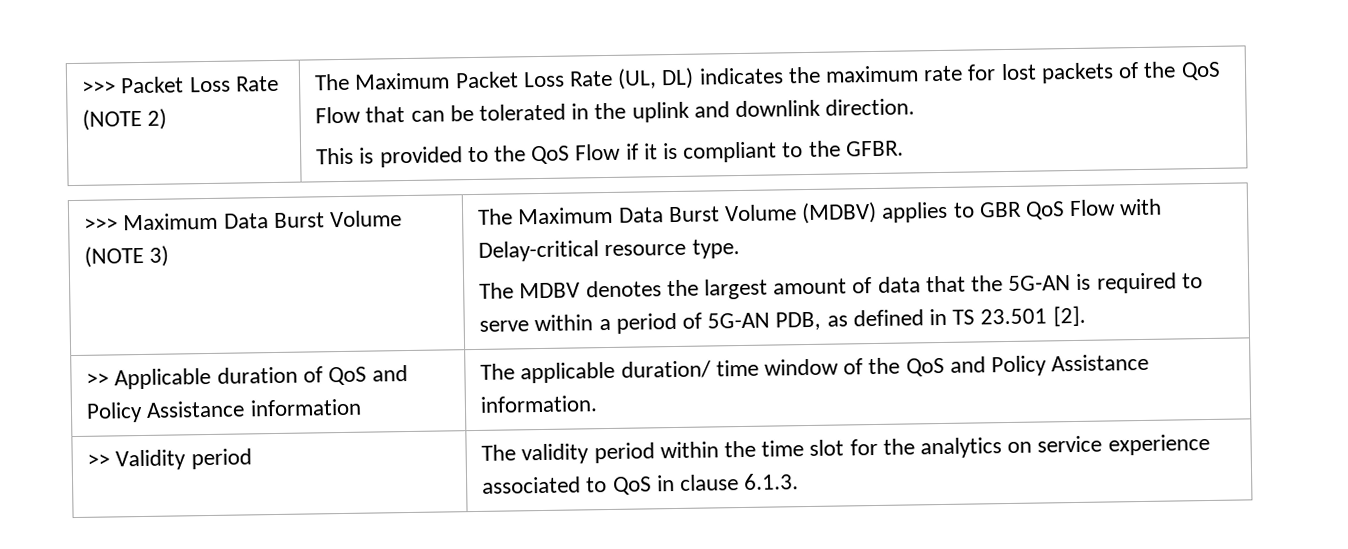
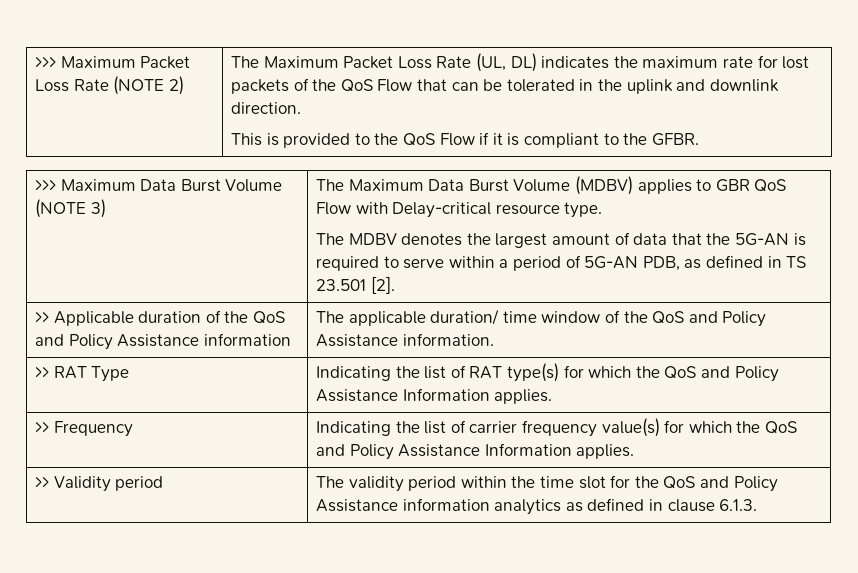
[82,80,117,94] >>> -> [35,56,136,68] >>> Maximum
(323, 374) none -> [224,311,249,323] the
(599, 404) none -> [35,366,130,382] [316,363,779,382] [316,388,553,404] [35,421,133,437] [316,418,797,437] [316,443,635,460] // >> RAT Type | Indicating the list of RAT type(s) for which the QoS and Policy Assistance Information applies. // >> Frequency | Indicating the list of carrier frequency value(s) for which the QoS and Policy Assistance Information applies.
[920,433,1210,459] [482,476,652,495] analytics on service experience associated to QoS -> [663,476,778,492] [316,498,645,515] QoS and Policy Assistance information analytics as defined

